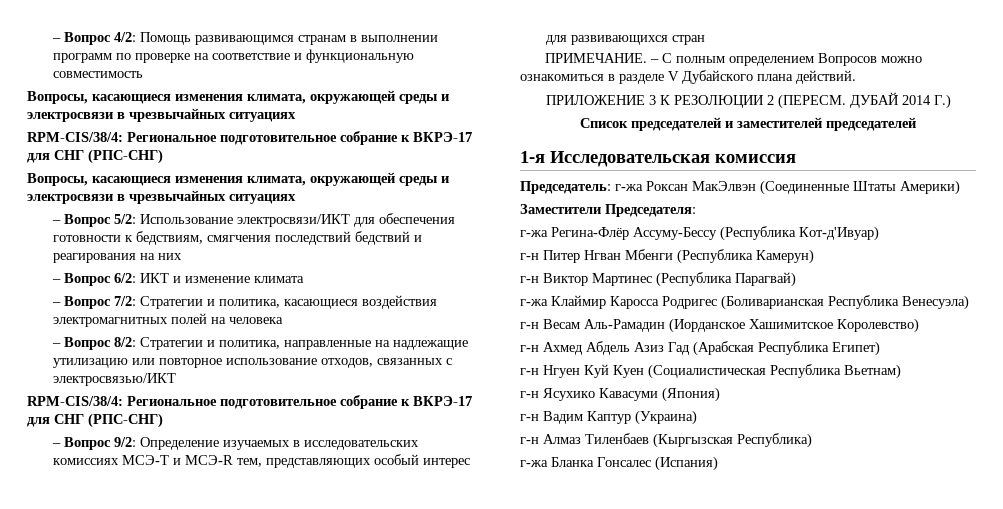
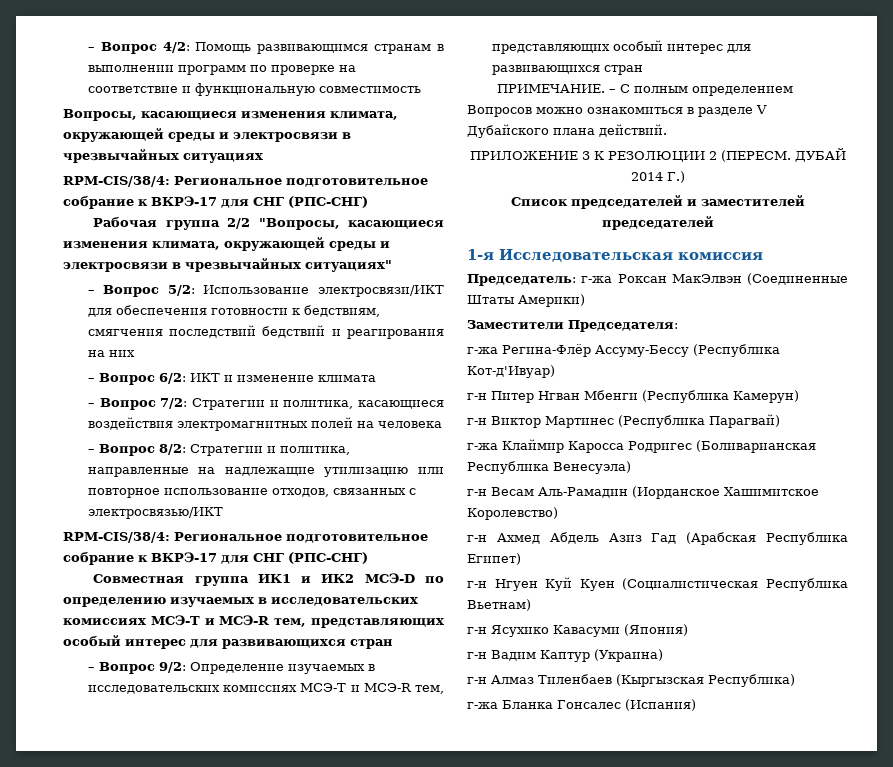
[27,172,449,186] [27,190,296,204] Вопросы, касающиеся изменения климата, окружающей среды и электросвязи в чрезвычайных ситуациях -> [93,216,444,230] [63,237,390,251] [63,258,392,272] Рабочая группа 2/2 "Вопросы, касающиеся изменения климата, окружающей среды и электросвязи в чрезвычайных ситуациях"
(163, 420) none -> [93,573,444,586] [63,597,418,607] [63,615,445,628] [63,635,393,649] // Совместная группа ИК1 и ИК2 МСЭ-D по определению изучаемых в исследовательских комиссиях МСЭ-Т и МСЭ-R тем, представляющих особый интерес для развивающихся стран

